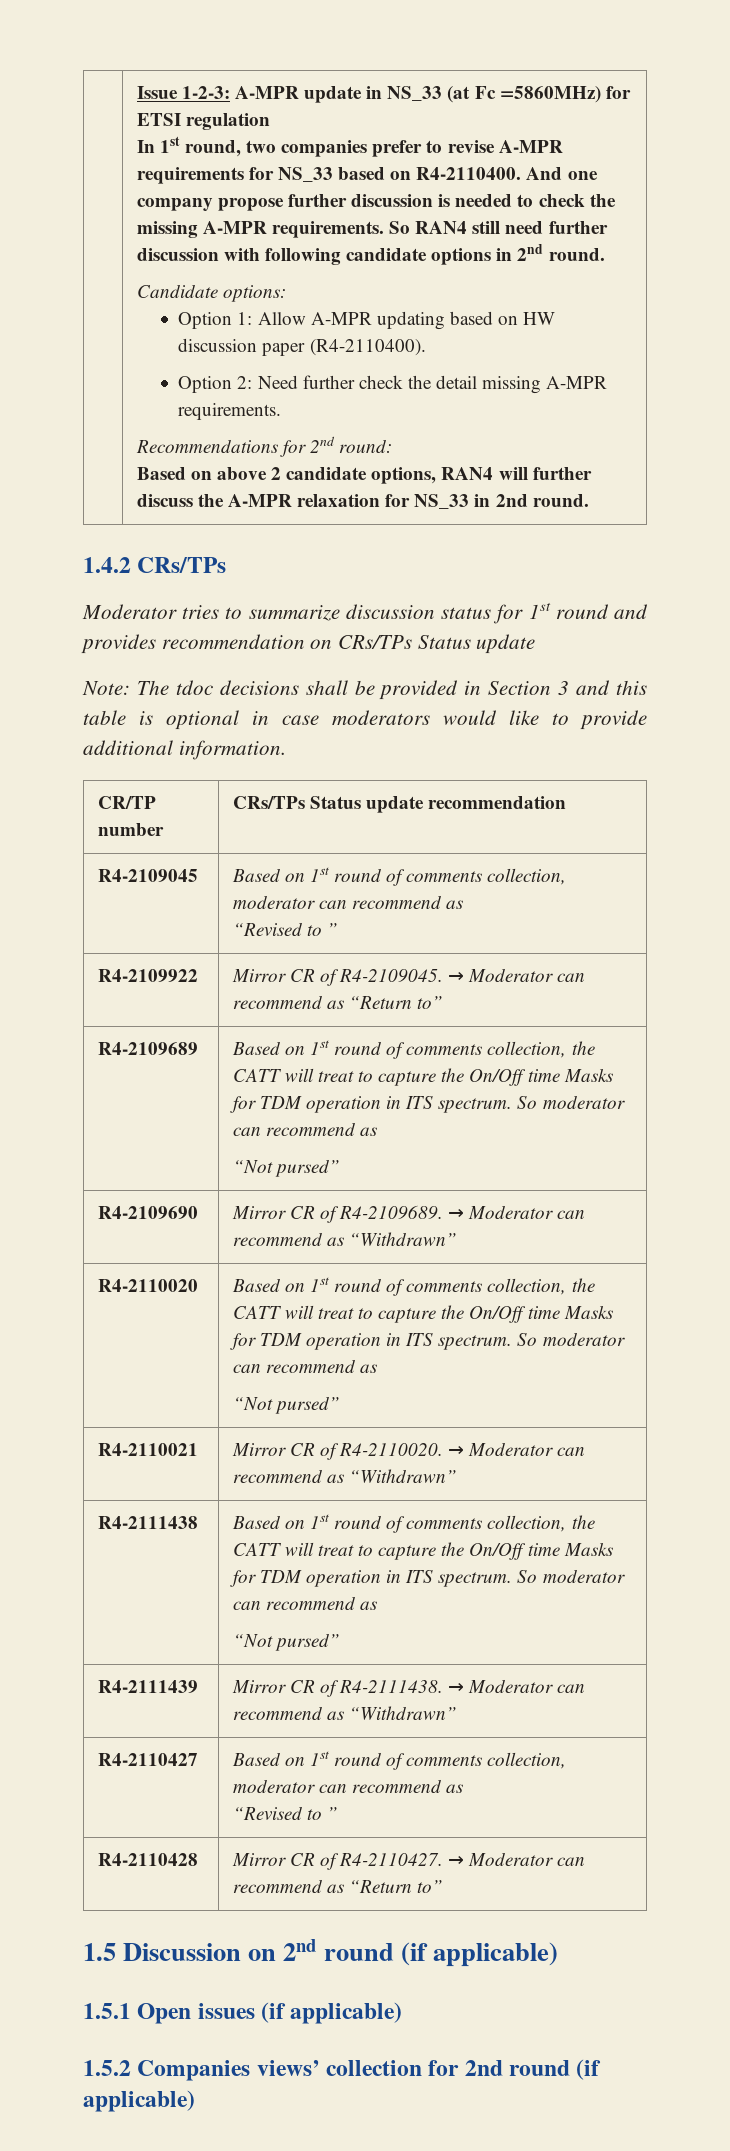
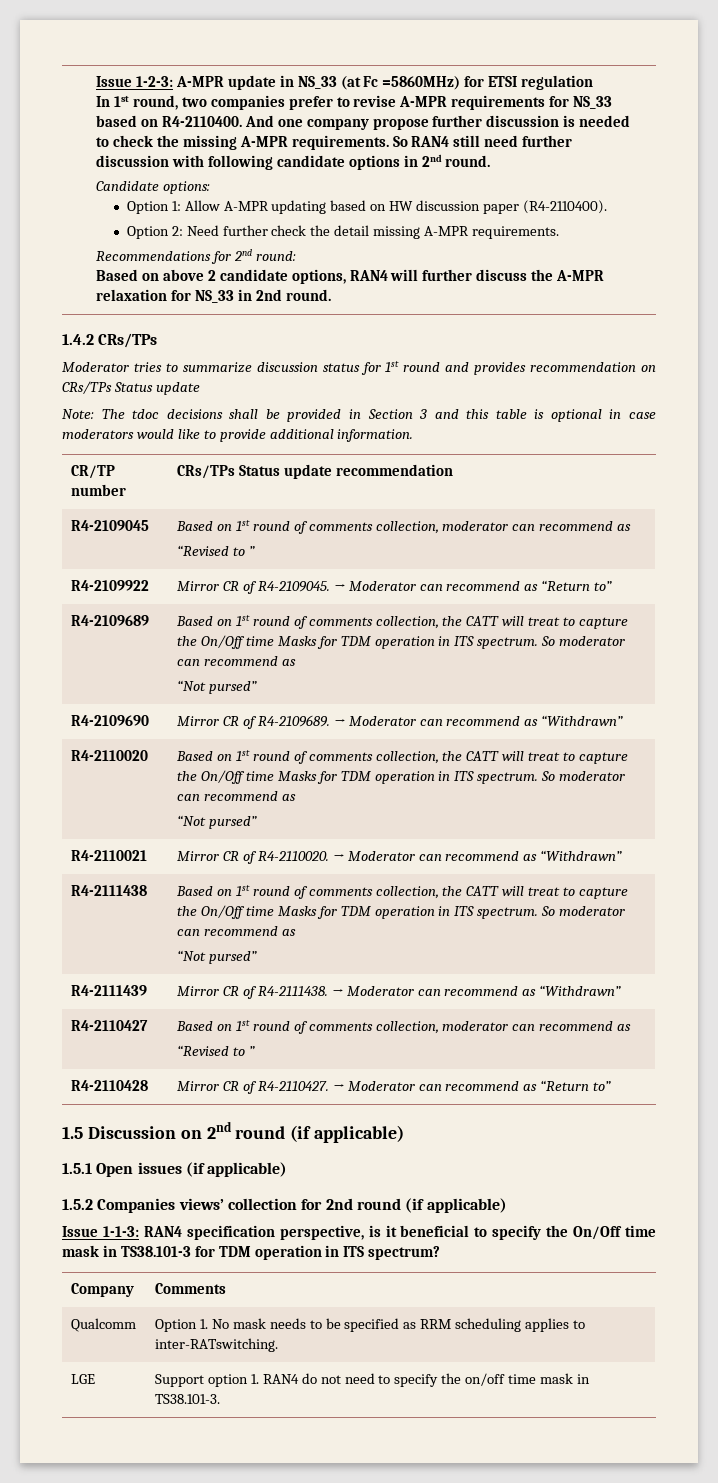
(195, 2101) none -> [62,1225,657,1240] [62,1245,441,1260] [71,1283,135,1297] [155,1283,227,1294] [71,1318,137,1332] [155,1318,586,1332] [155,1338,279,1352] [71,1374,96,1384] [155,1373,590,1387] [155,1394,221,1404] // Issue 1-1-3: RAN4 specification perspective, is it beneficial to specify the On/Off time mask in TS38.101-3 for TDM operation in ITS spectrum? // Company | Comments // Qualcomm | Option 1. No mask needs to be specified as RRM scheduling applies to inter-RATswitching. // LGE | Support option 1. RAN4 do not need to specify the on/off time mask in TS38.101-3.

